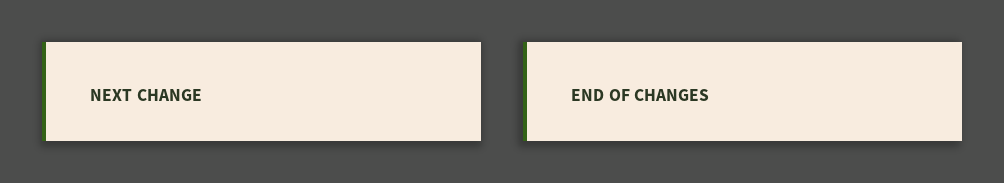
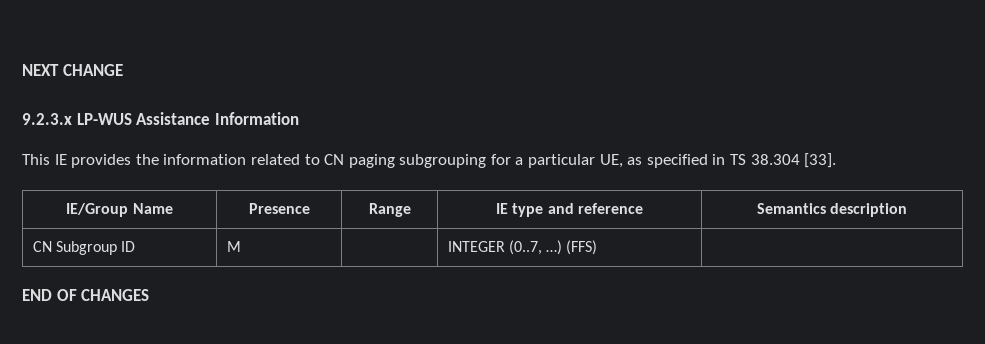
(202, 95) none -> [22,112,299,125] [22,153,837,168] [66,203,173,217] [248,203,310,214] [368,203,411,217] [496,203,643,217] [756,203,908,217] [32,241,135,255] [226,241,241,252] [447,240,598,255] // 9.2.3.x LP-WUS Assistance Information // This IE provides the information related to CN paging subgrouping for a particular UE, as specified in TS 38.304 [33]. // IE/Group Name | Presence | Range | IE type and reference | Semantics description // CN Subgroup ID | M | | INTEGER (0..7, …) (FFS) |

